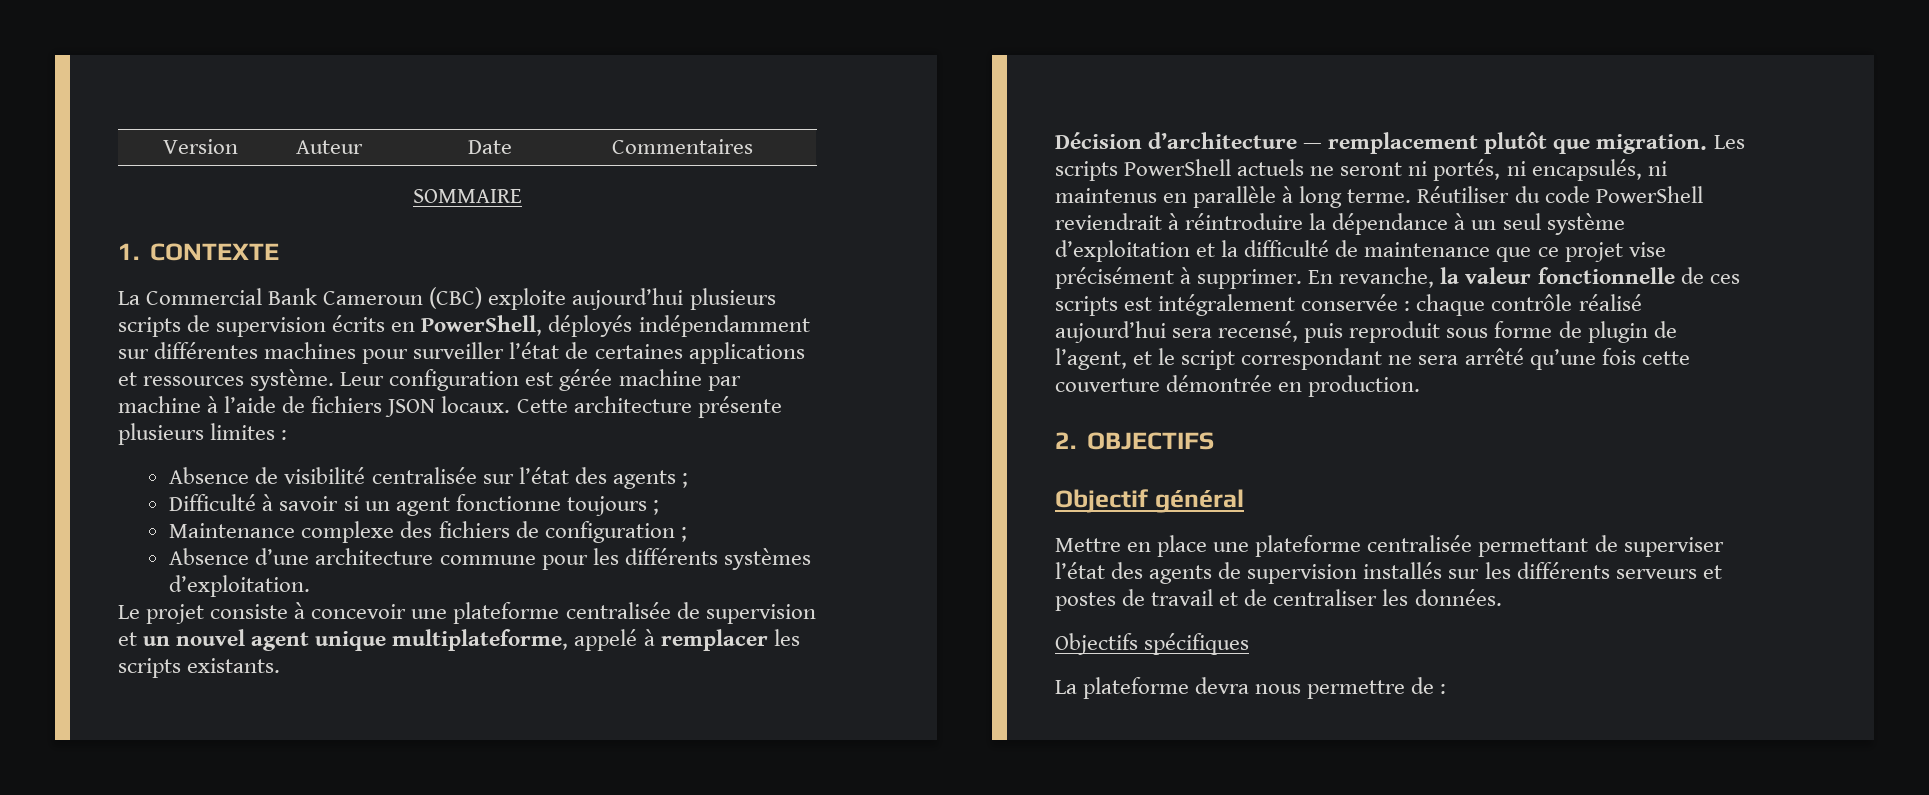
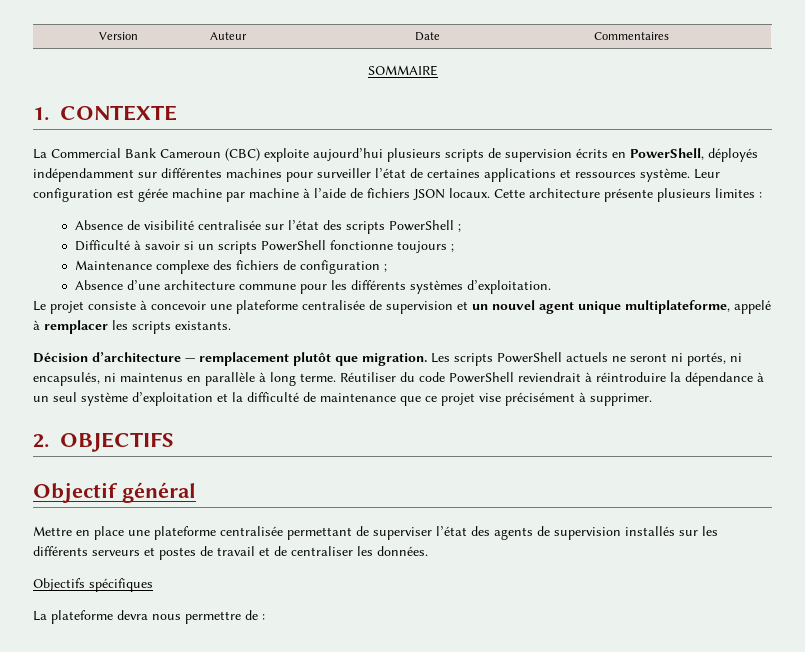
[612,470,676,489] agents -> [346,220,455,234] scripts PowerShell
[395,497,450,516] agent -> [218,240,327,254] scripts PowerShell
[1308,267,1740,288] [1055,294,1642,316] [1055,321,1677,343] [1055,348,1690,370] [1055,375,1421,397] En revanche, la valeur fonctionnelle de ces scripts est intégralement conservée : chaque contrôle réalisé aujourd’hui sera recensé, puis reproduit sous forme de plugin de l’agent, et le script correspondant ne sera arrêté qu’une fois cette couverture démontrée en production. -> (652, 399) none

